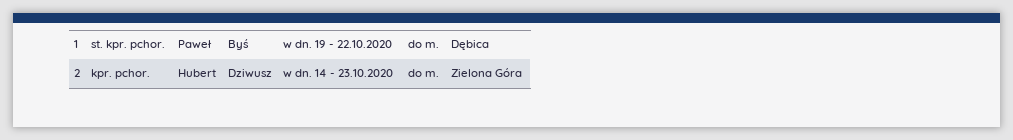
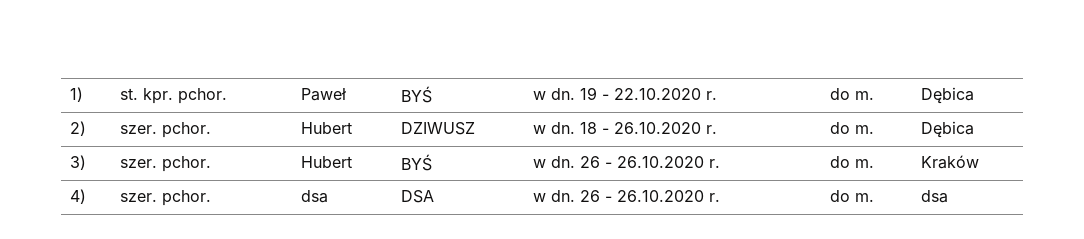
[74,40,79,48] 1 -> [70,87,84,102] 1)
[228,39,250,50] Byś -> [401,86,433,103] BYŚ
[408,40,440,48] [451,40,490,50] [74,69,81,77] [91,69,151,79] [178,69,217,77] [228,69,273,78] [283,69,393,78] [408,69,440,77] [451,68,523,77] | do m. | Dębica // 2 | kpr. pchor. | Hubert | Dziwusz | w dn. 14 - 23.10.2020 | do m. | Zielona Góra -> [706,91,718,100] [830,88,875,100] [921,87,975,104] [70,121,87,136] [120,122,212,138] [301,122,353,134] [401,122,476,135] [533,122,718,134] [830,122,875,134] [921,121,975,138] [70,155,87,170] [120,156,212,172] [301,156,353,168] [401,154,433,171] [533,156,721,168] [830,156,875,168] [921,155,980,169] [70,189,87,204] [120,190,212,206] [301,190,329,203] [401,190,435,203] [533,190,721,202] [830,190,875,202] [921,190,949,203] r. | do m. | Dębica // 2) | szer. pchor. | Hubert | DZIWUSZ | w dn. 18 - 26.10.2020 r. | do m. | Dębica // 3) | szer. pchor. | Hubert | BYŚ | w dn. 26 - 26.10.2020 r. | do m. | Kraków // 4) | szer. pchor. | dsa | DSA | w dn. 26 - 26.10.2020 r. | do m. | dsa

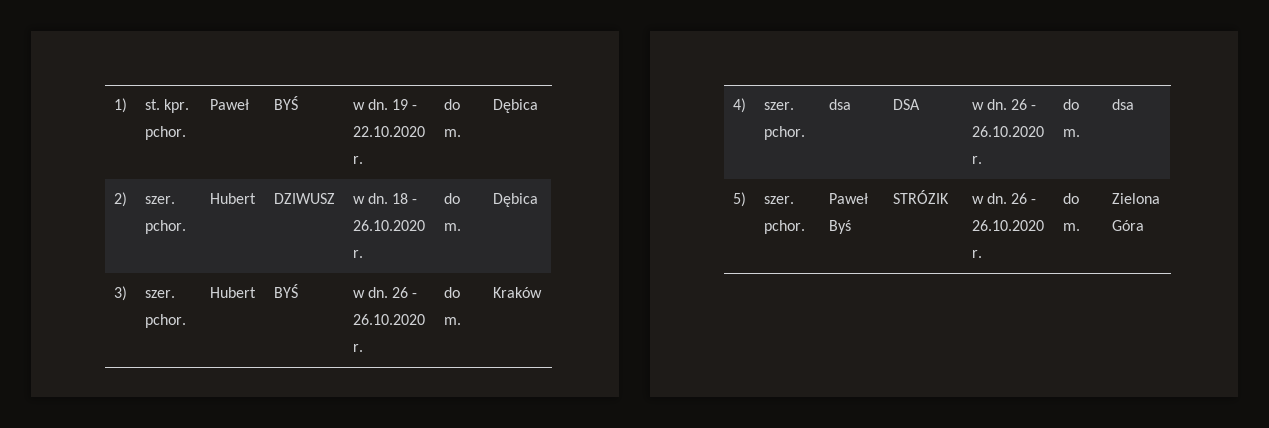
(949, 196) none -> [732,192,746,207] [763,196,794,204] [763,220,805,234] [828,193,868,204] [828,220,851,234] [892,190,949,204] [971,193,1037,204] [971,220,1044,231] [971,250,982,258] [1062,193,1079,204] [1062,223,1080,231] [1111,193,1160,204] [1111,220,1144,231] // 5) | szer. pchor. | Paweł Byś | STRÓZIK | w dn. 26 - 26.10.2020 r. | do m. | Zielona Góra

